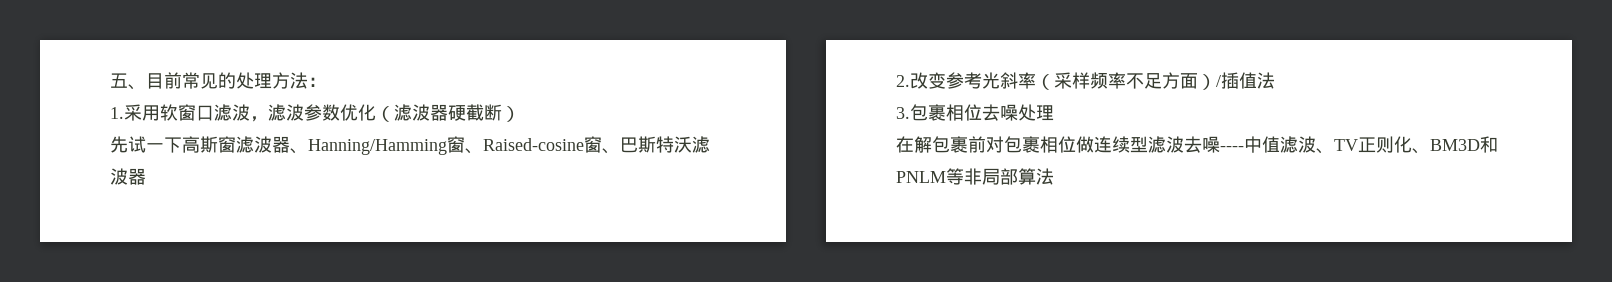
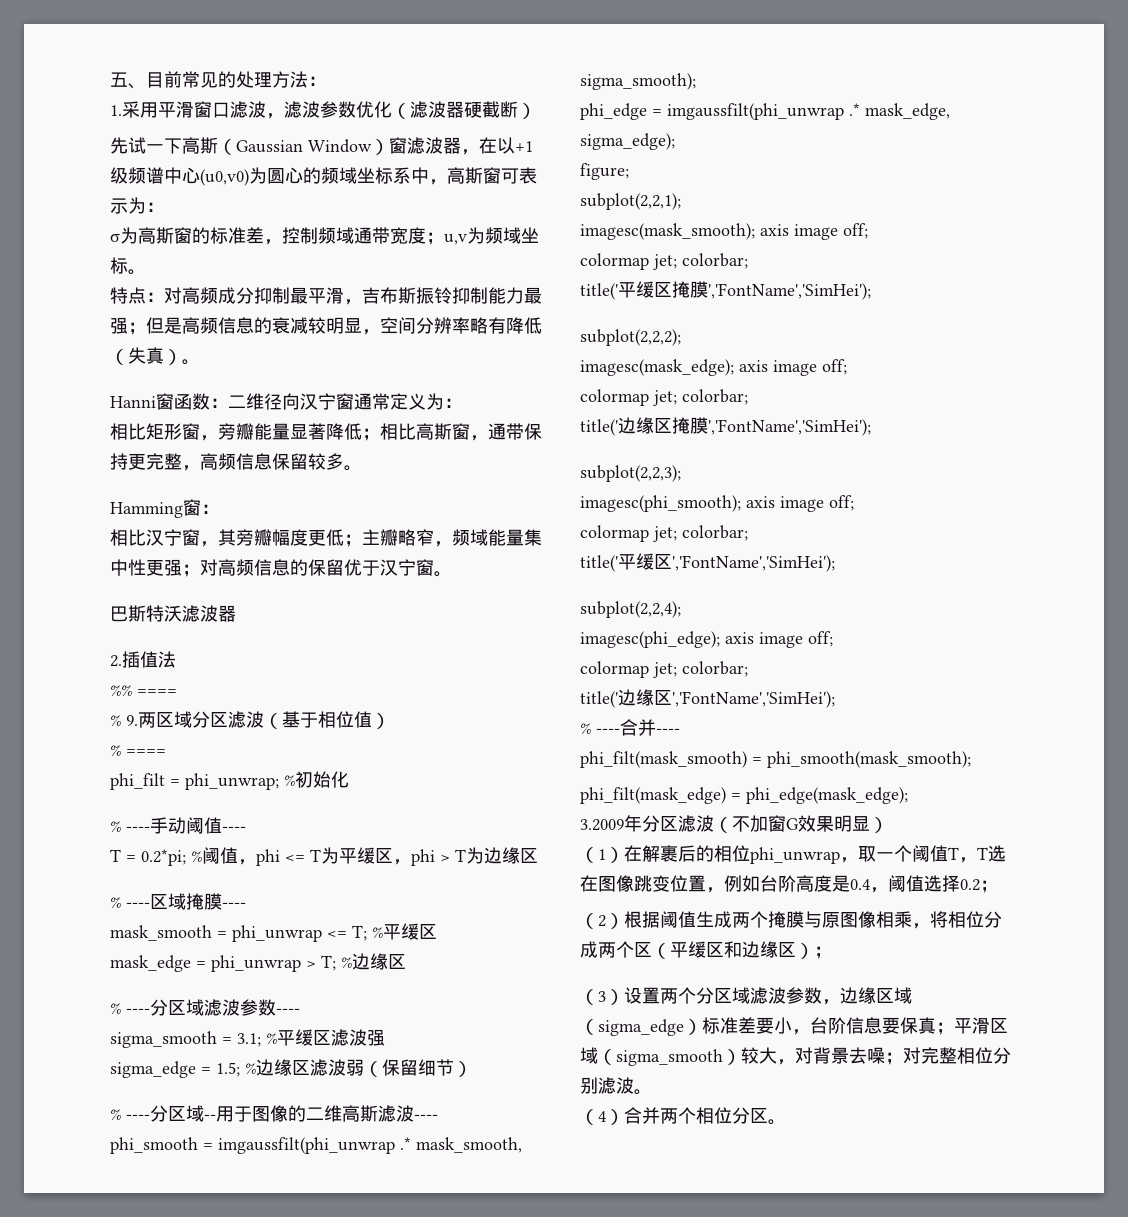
[160,104,178,121] 软 -> [158,101,194,118] 平滑
[218,136,620,155] 窗滤波器、Hanning/Hamming窗、Raised-cosine窗、 -> [218,137,533,155] [110,167,537,186] [110,197,164,214] [110,227,539,245] [110,257,146,275] [110,287,542,305] [110,317,542,335] [110,347,200,365] [110,393,462,410] [110,423,542,441] [110,453,362,471] [110,499,219,518] [110,529,542,547] [110,559,452,577] （Gaussian Window）窗滤波器，在以+1级频谱中心(u0,v0)为圆心的频域坐标系中，高斯窗可表示为： // σ为高斯窗的标准差，控制频域通带宽度；u,v为频域坐标。 // 特点：对高频成分抑制最平滑，吉布斯振铃抑制能力最强；但是高频信息的衰减较明显，空间分辨率略有降低（失真）。 // Hanni窗函数：二维径向汉宁窗通常定义为： // 相比矩形窗，旁瓣能量显著降低；相比高斯窗，通带保持更完整，高频信息保留较多。 // Hamming窗： // 相比汉宁窗，其旁瓣幅度更低；主瓣略窄，频域能量集中性更强；对高频信息的保留优于汉宁窗。 //
[910,72,1275,90] [896,104,1054,121] [896,136,1498,154] [896,168,1054,185] 改变参考光斜率（采样频率不足方面）/插值法 // 3.包裹相位去噪处理 // 在解包裹前对包裹相位做连续型滤波去噪----中值滤波、TV正则化、BM3D和PNLM等非局部算法 -> [122,651,176,668] [110,685,177,696] [110,711,390,729] [110,745,166,756] [110,771,349,790] [110,817,246,834] [110,847,538,866] [110,893,246,910] [110,923,437,942] [110,953,406,972] [110,999,300,1016] [110,1029,385,1048] [110,1059,472,1078] [110,1105,438,1122] [110,1137,522,1154] [580,73,696,90] [580,103,950,120] [580,133,675,150] [580,163,629,180] [580,193,681,210] [580,223,868,240] [580,253,748,270] [580,281,871,300] [580,329,681,346] [580,359,847,376] [580,389,748,406] [580,417,871,436] [580,465,681,482] [580,495,854,512] [580,525,748,542] [580,553,835,572] [580,601,681,618] [580,631,833,648] [580,661,748,678] [580,689,835,708] [580,719,680,736] [580,751,971,768] [580,787,908,804] [580,815,888,833] [580,845,1006,864] [580,875,998,893] [580,911,1002,929] [580,941,832,959] [580,987,912,1005] [580,1017,1008,1036] [580,1047,1011,1066] [580,1077,652,1095] [580,1107,786,1125] 插值法 // %% ==== // % 9.两区域分区滤波（基于相位值） // % ==== // phi_filt = phi_unwrap; %初始化 // % ----手动阈值---- // T = 0.2*pi; %阈值，phi <= T为平缓区，phi > T为边缘区 // % ----区域掩膜---- // mask_smooth = phi_unwrap <= T; %平缓区 // mask_edge = phi_unwrap > T; %边缘区 // % ----分区域滤波参数---- // sigma_smooth = 3.1; %平缓区滤波强 // sigma_edge = 1.5; %边缘区滤波弱（保留细节） // % ----分区域--用于图像的二维高斯滤波---- // phi_smooth = imgaussfilt(phi_unwrap .* mask_smooth, sigma_smooth); // phi_edge = imgaussfilt(phi_unwrap .* mask_edge, sigma_edge); // figure; // subplot(2,2,1); // imagesc(mask_smooth); axis image off; // colormap jet; colorbar; // title('平缓区掩膜','FontName','SimHei'); // subplot(2,2,2); // imagesc(mask_edge); axis image off; // colormap jet; colorbar; // title('边缘区掩膜','FontName','SimHei'); // subplot(2,2,3); // imagesc(phi_smooth); axis image off; // colormap jet; colorbar; // title('平缓区','FontName','SimHei'); // subplot(2,2,4); // imagesc(phi_edge); axis image off; // colormap jet; colorbar; // title('边缘区','FontName','SimHei'); // % ----合并---- // phi_filt(mask_smooth) = phi_smooth(mask_smooth); // phi_filt(mask_edge) = phi_edge(mask_edge); // 3.2009年分区滤波（不加窗G效果明显） // （1）在解裹后的相位phi_unwrap，取一个阈值T，T选在图像跳变位置，例如台阶高度是0.4，阈值选择0.2； // （2）根据阈值生成两个掩膜与原图像相乘，将相位分成两个区（平缓区和边缘区）； // （3）设置两个分区域滤波参数，边缘区域（sigma_edge）标准差要小，台阶信息要保真；平滑区域（sigma_smooth）较大，对背景去噪；对完整相位分别滤波。 // （4）合并两个相位分区。

